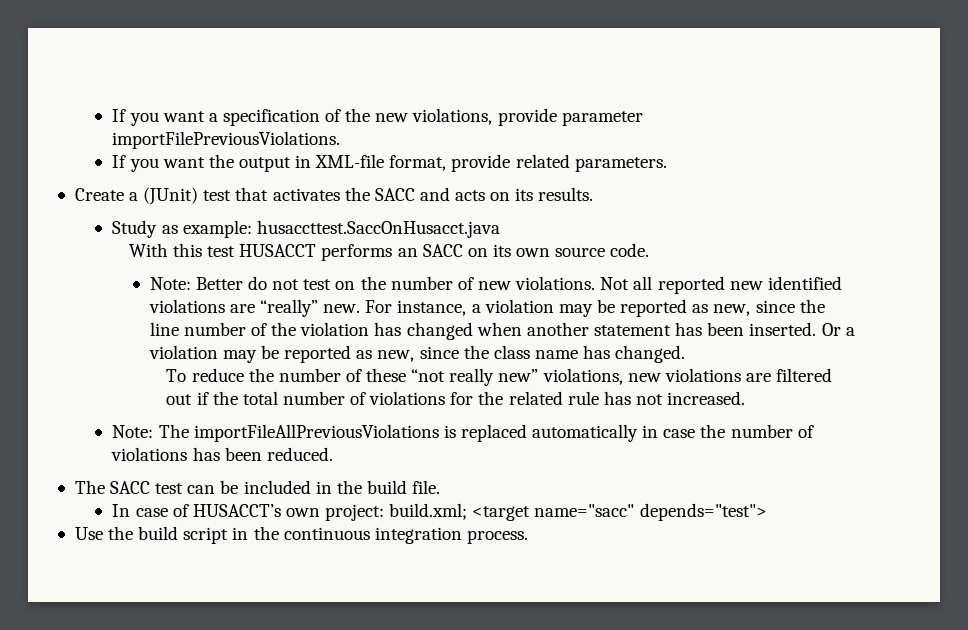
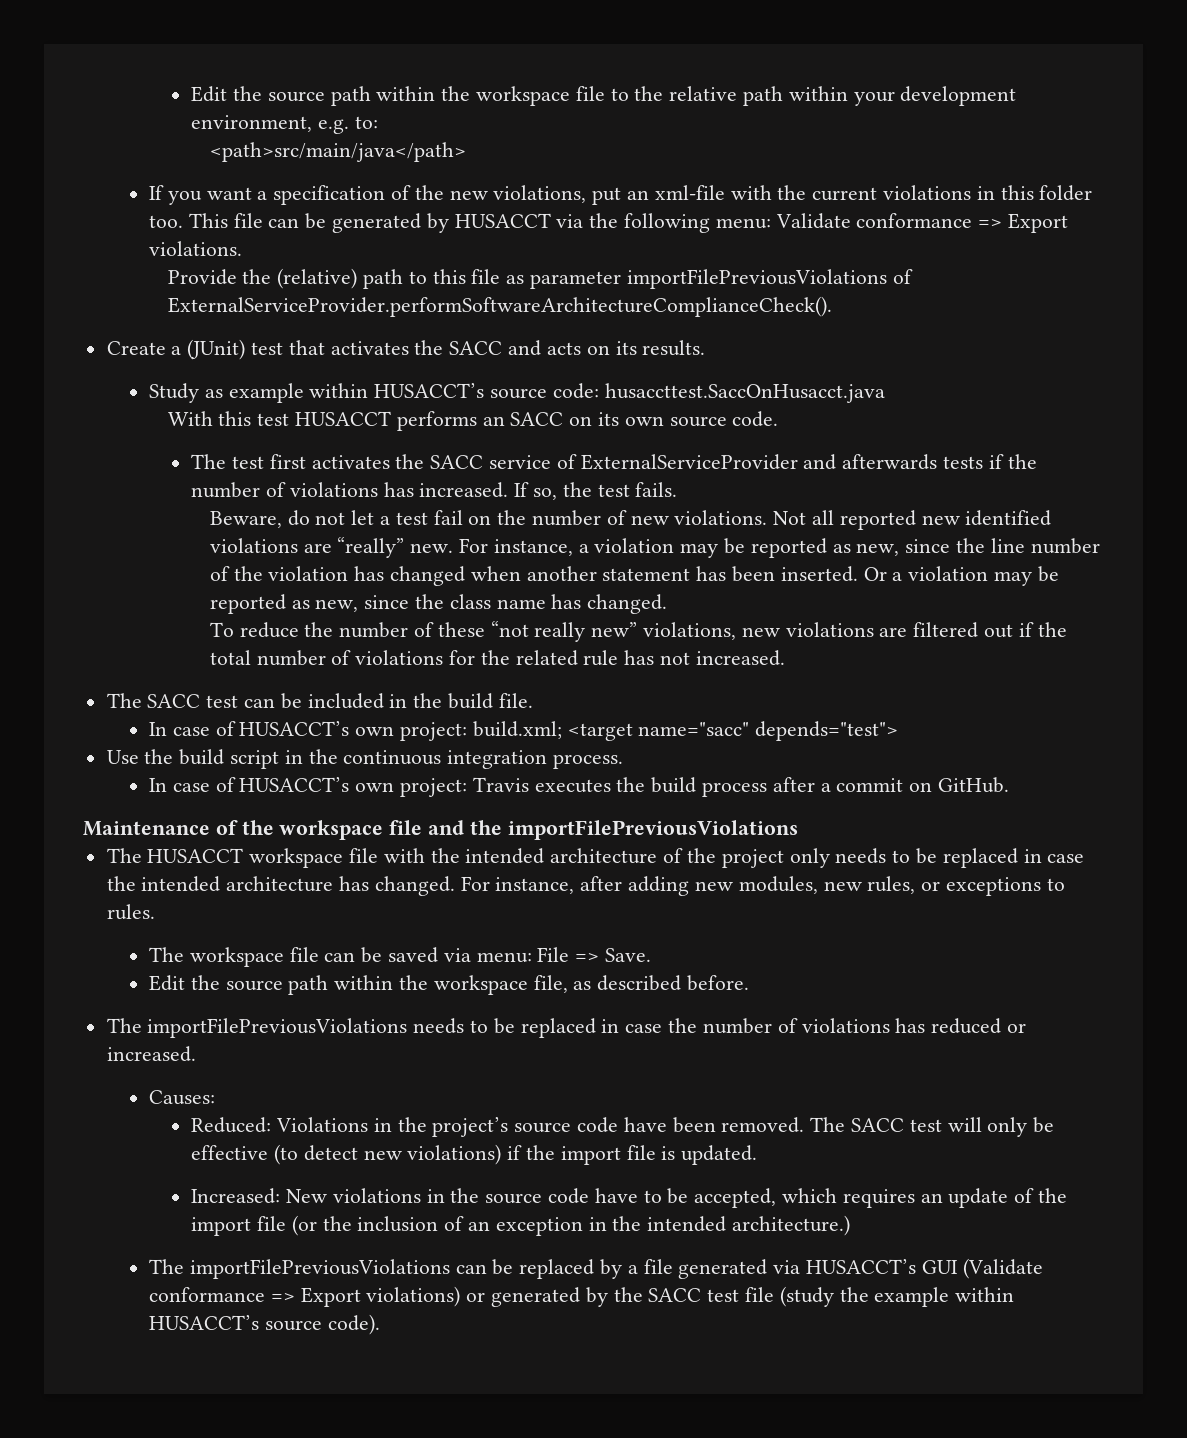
(112, 115) none -> [191,86,1017,106] [191,115,378,134] [209,142,466,162] Edit the source path within the workspace file to the relative path within your development environment, e.g. to: // <path>src/main/java</path> //
[497,108,643,126] [112,131,341,149] [112,154,667,172] provide parameter importFilePreviousViolations. // If you want the output in XML-file format, provide related parameters. -> [592,185,1093,205] [148,213,1068,233] [148,241,242,256] [167,268,913,289] [167,296,832,317] put an xml-file with the current violations in this folder too. This file can be generated by HUSACCT via the following menu: Validate conformance => Export violations. // Provide the (relative) path to this file as parameter importFilePreviousViolations of ExternalServiceProvider.performSoftwareArchitectureComplianceCheck().
[182,220,252,238] example: -> [228,383,599,403] example within HUSACCT’s source code:
[149,276,332,290] Note: Better do not test -> [191,454,1037,470] [191,482,678,500] [209,510,463,528] The test first activates the SACC service of ExternalServiceProvider and afterwards tests if the number of violations has increased. If so, the test fails. // Beware, do not let a test fail
[112,424,814,442] [111,447,333,461] // Note: The importFileAllPreviousViolations is replaced automatically in case the number of violations has been reduced. -> (785, 658) none
(528, 537) none -> [148,777,1009,797] [83,820,798,840] [106,848,1085,868] [106,876,1065,896] [106,904,155,920] [148,947,651,967] [148,975,749,995] [106,1018,1026,1038] [106,1046,196,1062] [148,1090,215,1105] [191,1117,1055,1137] [191,1144,758,1165] [191,1188,1068,1208] [191,1215,851,1236] [148,1258,1043,1279] [148,1286,1015,1307] [148,1314,380,1335] // In case of HUSACCT’s own project: Travis executes the build process after a commit on GitHub. // Maintenance of the workspace file and the importFilePreviousViolations // The HUSACCT workspace file with the intended architecture of the project only needs to be replaced in case the intended architecture has changed. For instance, after adding new modules, new rules, or exceptions to rules. // The workspace file can be saved via menu: File => Save. // Edit the source path within the workspace file, as described before. // The importFilePreviousViolations needs to be replaced in case the number of violations has reduced or increased. // Causes: // Reduced: Violations in the project’s source code have been removed. The SACC test will only be effective (to detect new violations) if the import file is updated. // Increased: New violations in the source code have to be accepted, which requires an update of the import file (or the inclusion of an exception in the intended architecture.) // The importFilePreviousViolations can be replaced by a file generated via HUSACCT’s GUI (Validate conformance => Export violations) or generated by the SACC test file (study the example within HUSACCT’s source code).

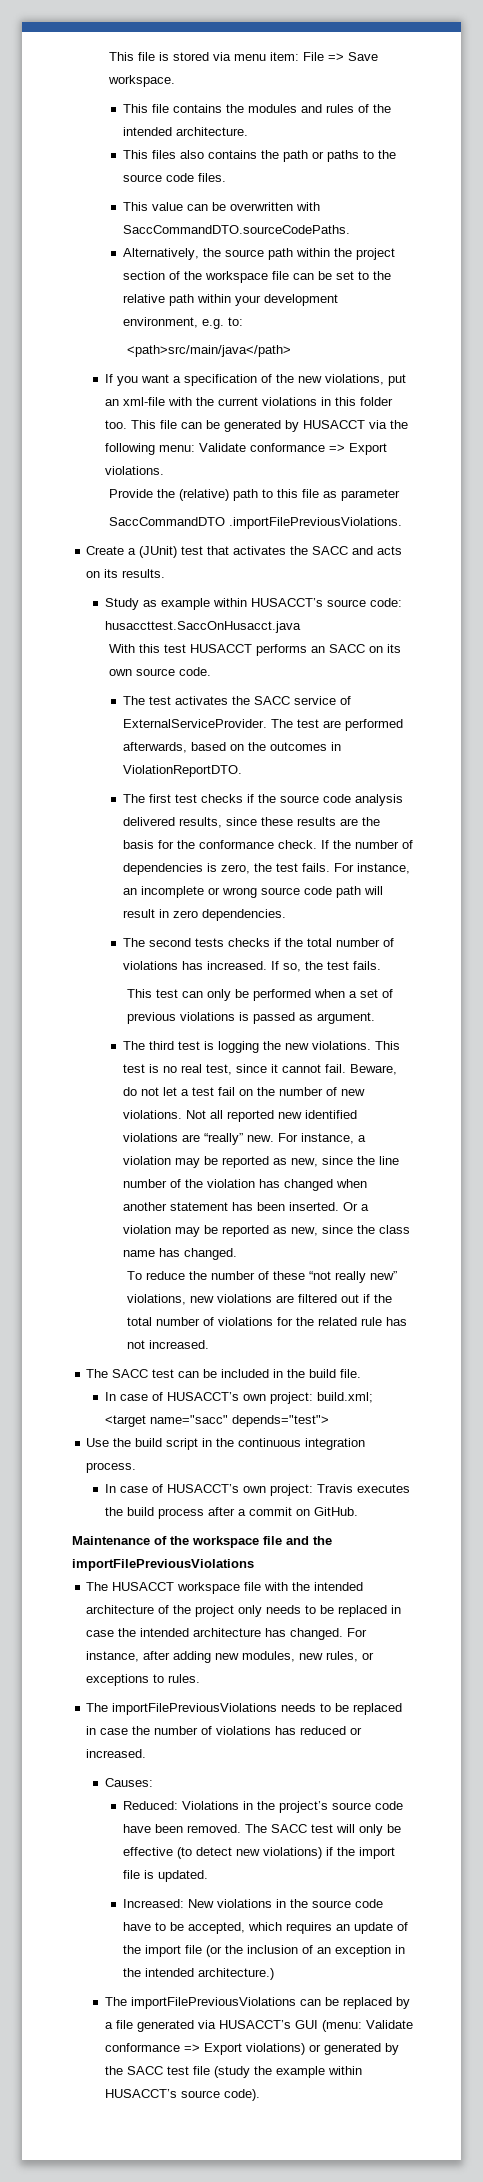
[191,86,605,106] Edit the source path within the workspace file -> [108,52,378,61] [107,75,175,87] [123,104,392,113] [123,127,249,136] [123,150,397,162] [123,173,227,182] [123,202,321,211] [123,225,351,234] [123,248,396,260] [123,271,355,283] This file is stored via menu item: File => Save workspace. // This file contains the modules and rules of the intended architecture. // This files also contains the path or paths to the source code files. // This value can be overwritten with SaccCommandDTO.sourceCodePaths. // Alternatively, the source path within the project section of the workspace file can be set
[626,269,913,289] [167,296,832,317] importFilePreviousViolations of ExternalServiceProvider.performSoftwareArchitectureComplianceCheck(). -> [108,517,402,529] // SaccCommandDTO .importFilePreviousViolations.
[269,454,306,469] first -> (172, 700) none
[580,454,1037,470] ExternalServiceProvider and afterwards tests if the -> [123,719,404,731] [123,742,342,753] [123,765,243,777] [123,794,404,806] [123,817,381,828] [123,840,414,849] [123,863,411,875] [123,886,384,898] [123,909,287,921] [123,938,333,947] ExternalServiceProvider. The test are performed afterwards, based on the outcomes in ViolationReportDTO. // The first test checks if the source code analysis delivered results, since these results are the basis for the conformance check. If the number of dependencies is zero, the test fails. For instance, an incomplete or wrong source code path will result in zero dependencies. // The second tests checks if the total
(678, 489) none -> [127,989,394,1001] [127,1012,376,1024] [123,1041,401,1053] [123,1064,347,1075] This test can only be performed when a set of previous violations is passed as argument. // The third test is logging the new violations. This test is no real test, since it cannot fail.
[148,947,651,967] [148,975,749,995] // The workspace file can be saved via menu: File => Save. // Edit the source path within the workspace file, as described before. -> (201, 1678) none
[962,1258,1043,1279] (Validate -> [321,2020,413,2032] (menu: Validate

